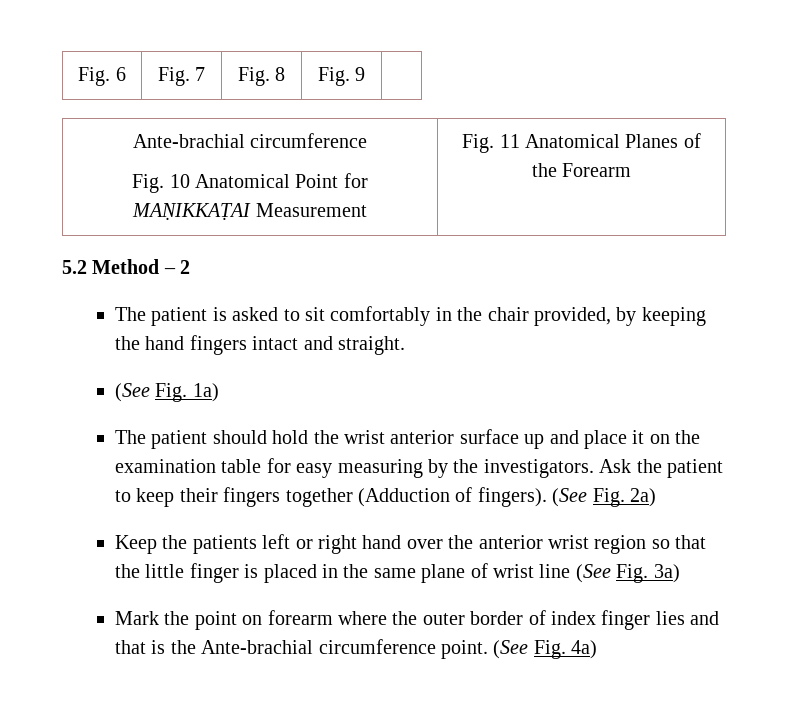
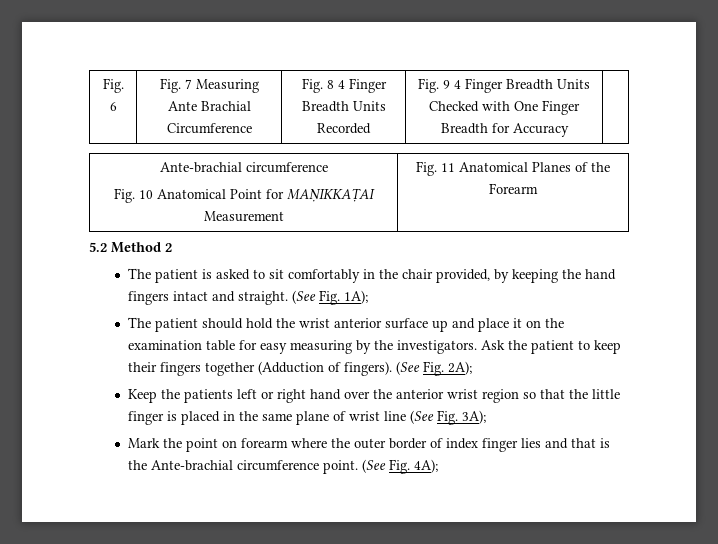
[237,67,286,86] [317,67,366,86] | Fig. 8 | Fig. 9 -> [195,79,259,93] [167,101,251,111] [166,123,252,134] [301,78,387,93] [301,101,386,112] [317,123,371,134] [418,78,590,93] [429,100,580,115] [440,123,569,137] Measuring Ante Brachial Circumference | Fig. 8 4 Finger Breadth Units Recorded | Fig. 9 4 Finger Breadth Units Checked with One Finger Breadth for Accuracy
[163,268,176,274] – -> (161, 247) none
[114,383,219,402] // (See Fig. 1a) -> [291,290,368,305] (See Fig. 1A);
[629,488,656,507] 2a) -> [447,361,472,375] 2A);
[653,564,680,583] 3a) -> [461,410,486,424] 3A);
[571,640,598,659] 4a) -> [413,459,438,473] 4A);

